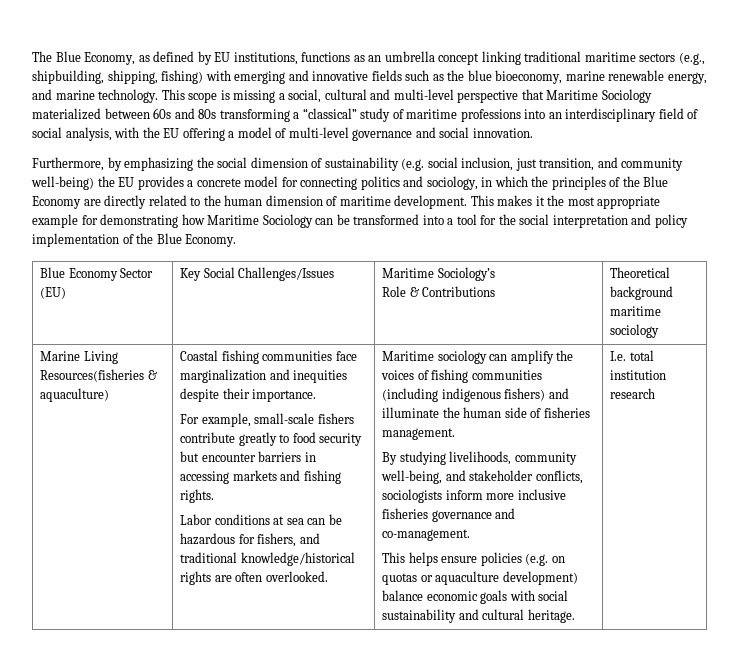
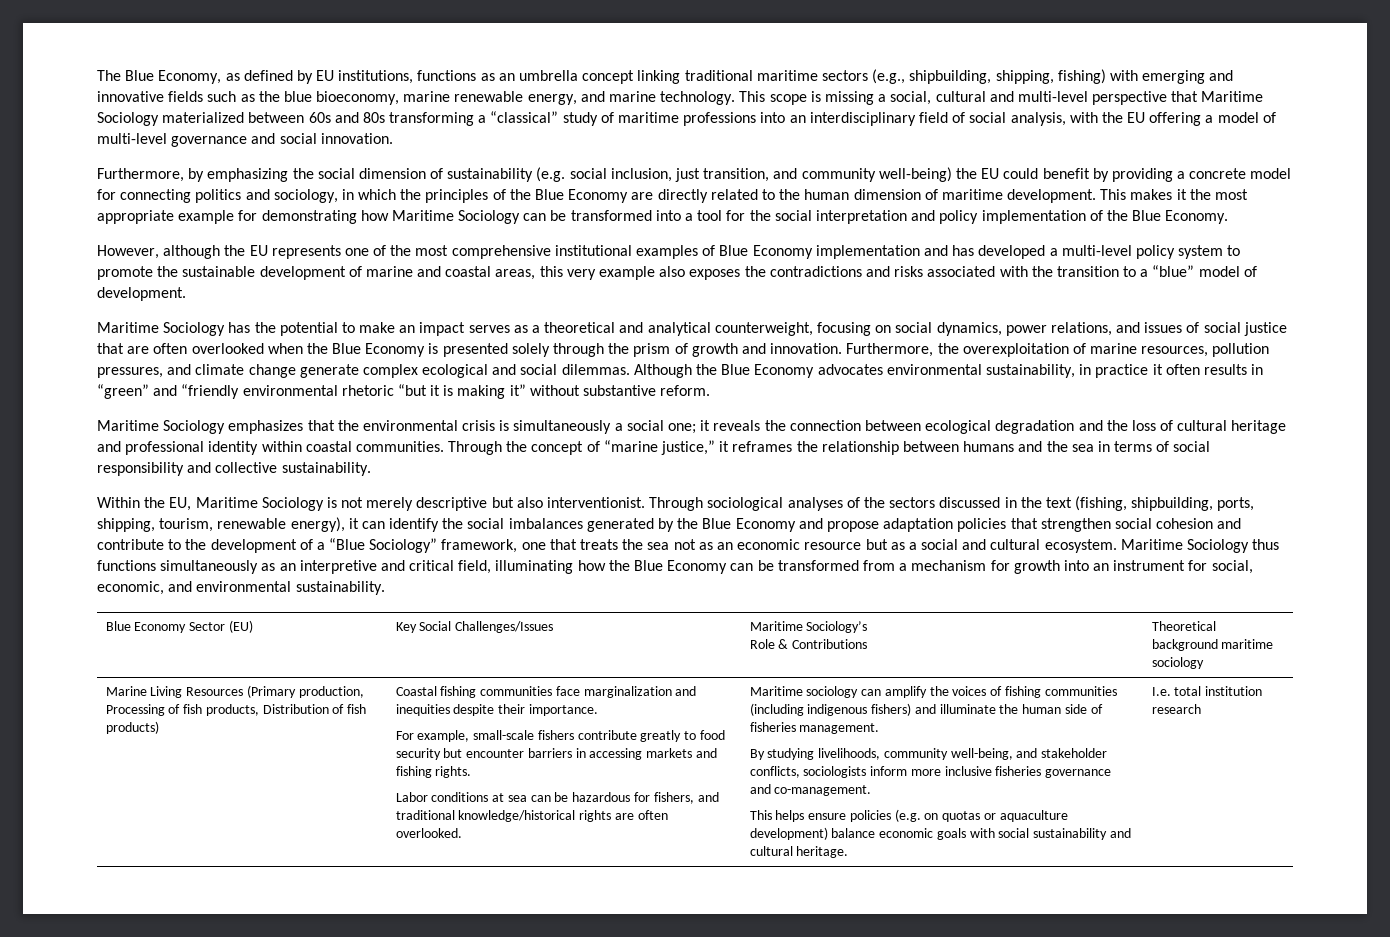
[137,176,184,190] provides -> [1003,168,1173,182] could benefit by providing
(237, 240) none -> [97,245,1241,259] [97,265,1257,280] [97,287,186,301] [97,322,1287,336] [97,343,1270,357] [97,364,1264,378] [97,384,711,399] [97,420,1287,434] [97,440,1211,455] [97,462,371,476] [97,496,1255,511] [97,517,1242,532] [97,538,1280,553] [97,560,1253,574] [97,581,385,595] // However, although the EU represents one of the most comprehensive institutional examples of Blue Economy implementation and has developed a multi-level policy system to promote the sustainable development of marine and coastal areas, this very example also exposes the contradictions and risks associated with the transition to a “blue” model of development. // Maritime Sociology has the potential to make an impact serves as a theoretical and analytical counterweight, focusing on social dynamics, power relations, and issues of social justice that are often overlooked when the Blue Economy is presented solely through the prism of growth and innovation. Furthermore, the overexploitation of marine resources, pollution pressures, and climate change generate complex ecological and social dilemmas. Although the Blue Economy advocates environmental sustainability, in practice it often results in “green” and “friendly environmental rhetoric “but it is making it” without substantive reform. // Maritime Sociology emphasizes that the environmental crisis is simultaneously a social one; it reveals the connection between ecological degradation and the loss of cultural heritage and professional identity within coastal communities. Through the concept of “marine justice,” it reframes the relationship between humans and the sea in terms of social responsibility and collective sustainability. // Within the EU, Maritime Sociology is not merely descriptive but also interventionist. Through sociological analyses of the sectors discussed in the text (fishing, shipbuilding, ports, shipping, tourism, renewable energy), it can identify the social imbalances generated by the Blue Economy and propose adaptation policies that strengthen social cohesion and contribute to the development of a “Blue Sociology” framework, one that treats the sea not as an economic resource but as a social and cultural ecosystem. Maritime Sociology thus functions simultaneously as an interpretive and critical field, illuminating how the Blue Economy can be transformed from a mechanism for growth into an instrument for social, economic, and environmental sustainability.
[40,369,157,382] [40,388,110,402] Resources(fisheries & aquaculture) -> [186,685,364,698] [105,704,367,716] [105,721,159,734] Resources (Primary production, Processing of fish products, Distribution of fish products)

